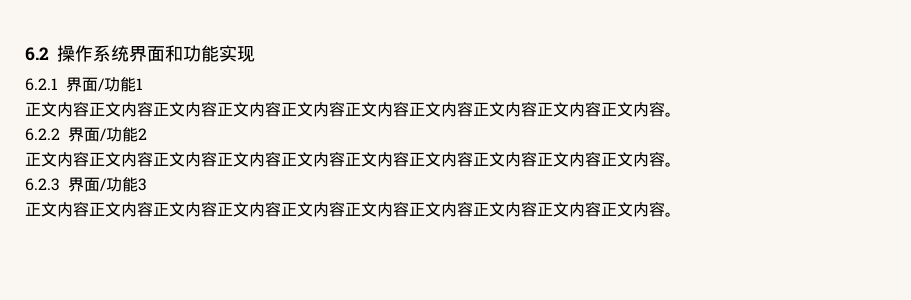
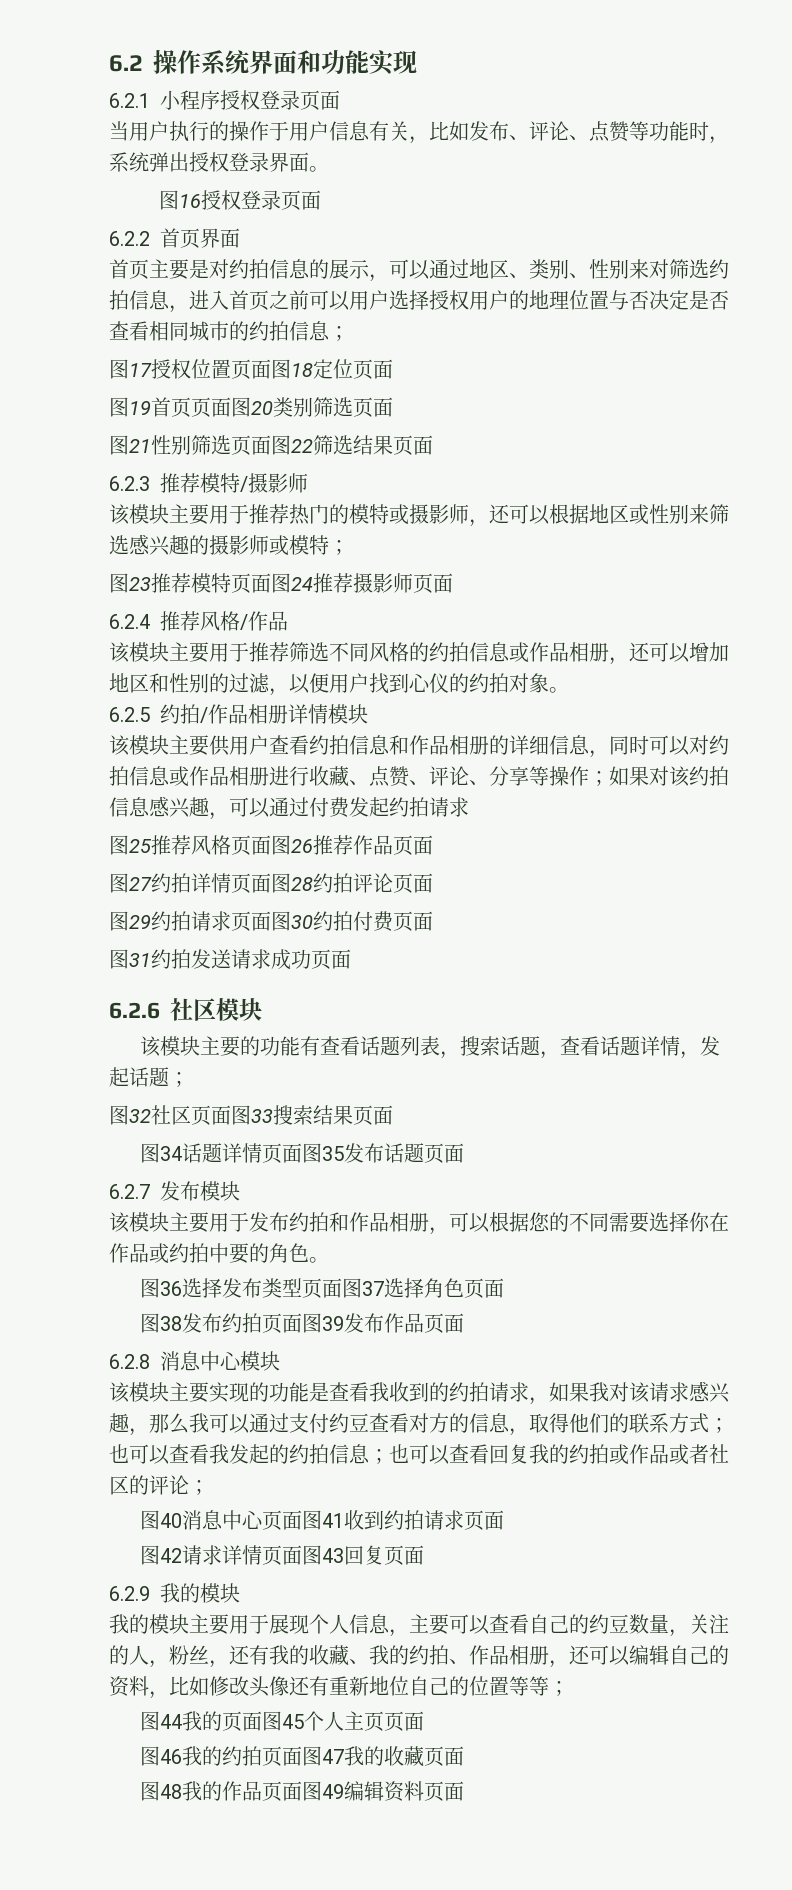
[66,77,143,92] [25,101,681,117] [25,127,147,142] [25,151,681,167] [25,177,147,192] [25,201,681,217] 界面/功能1 // 正文内容正文内容正文内容正文内容正文内容正文内容正文内容正文内容正文内容正文内容。 // 6.2.2界面/功能2 // 正文内容正文内容正文内容正文内容正文内容正文内容正文内容正文内容正文内容正文内容。 // 6.2.3界面/功能3 // 正文内容正文内容正文内容正文内容正文内容正文内容正文内容正文内容正文内容正文内容。 -> [160,90,340,110] [109,121,729,144] [109,152,329,172] [158,190,321,210] [109,228,240,248] [109,259,729,282] [109,290,729,313] [109,321,349,341] [109,359,393,379] [109,397,393,417] [109,435,433,455] [109,473,308,493] [109,504,729,527] [109,534,349,556] [109,573,453,593] [109,611,288,631] [109,642,729,665] [109,673,569,696] [109,704,368,724] [109,735,729,758] [109,766,729,787] [109,796,469,820] [109,835,433,855] [109,873,433,893] [109,911,433,932] [109,949,351,970] [109,998,262,1021] [139,1036,720,1059] [109,1067,189,1087] [109,1105,393,1125] [139,1143,464,1163] [109,1181,240,1201] [109,1212,729,1235] [109,1243,329,1264] [139,1278,504,1298] [139,1313,464,1333] [109,1351,280,1371] [109,1381,730,1405] [109,1413,729,1436] [109,1444,729,1465] [109,1475,209,1495] [139,1510,504,1530] [139,1545,424,1565] [109,1583,240,1603] [109,1614,729,1637] [109,1645,729,1668] [109,1676,569,1699] [139,1711,424,1731] [139,1746,464,1767] [139,1781,464,1802] 小程序授权登录页面 // 当用户执行的操作于用户信息有关，比如发布、评论、点赞等功能时，系统弹出授权登录界面。 // 图16授权登录页面 // 6.2.2首页界面 // 首页主要是对约拍信息的展示，可以通过地区、类别、性别来对筛选约拍信息，进入首页之前可以用户选择授权用户的地理位置与否决定是否查看相同城市的约拍信息； // 图17授权位置页面图18定位页面 // 图19首页页面图20类别筛选页面 // 图21性别筛选页面图22筛选结果页面 // 6.2.3推荐模特/摄影师 // 该模块主要用于推荐热门的模特或摄影师，还可以根据地区或性别来筛选感兴趣的摄影师或模特； // 图23推荐模特页面图24推荐摄影师页面 // 6.2.4推荐风格/作品 // 该模块主要用于推荐筛选不同风格的约拍信息或作品相册，还可以增加地区和性别的过滤，以便用户找到心仪的约拍对象。 // 6.2.5约拍/作品相册详情模块 // 该模块主要供用户查看约拍信息和作品相册的详细信息，同时可以对约拍信息或作品相册进行收藏、点赞、评论、分享等操作；如果对该约拍信息感兴趣，可以通过付费发起约拍请求 // 图25推荐风格页面图26推荐作品页面 // 图27约拍详情页面图28约拍评论页面 // 图29约拍请求页面图30约拍付费页面 // 图31约拍发送请求成功页面 // 6.2.6社区模块 // 该模块主要的功能有查看话题列表，搜索话题，查看话题详情，发起话题； // 图32社区页面图33搜索结果页面 // 图34话题详情页面图35发布话题页面 // 6.2.7发布模块 // 该模块主要用于发布约拍和作品相册，可以根据您的不同需要选择你在作品或约拍中要的角色。 // 图36选择发布类型页面图37选择角色页面 // 图38发布约拍页面图39发布作品页面 // 6.2.8消息中心模块 // 该模块主要实现的功能是查看我收到的约拍请求，如果我对该请求感兴趣，那么我可以通过支付约豆查看对方的信息，取得他们的联系方式；也可以查看我发起的约拍信息；也可以查看回复我的约拍或作品或者社区的评论； // 图40消息中心页面图41收到约拍请求页面 // 图42请求详情页面图43回复页面 // 6.2.9我的模块 // 我的模块主要用于展现个人信息，主要可以查看自己的约豆数量，关注的人，粉丝，还有我的收藏、我的约拍、作品相册，还可以编辑自己的资料，比如修改头像还有重新地位自己的位置等等； // 图44我的页面图45个人主页页面 // 图46我的约拍页面图47我的收藏页面 // 图48我的作品页面图49编辑资料页面

